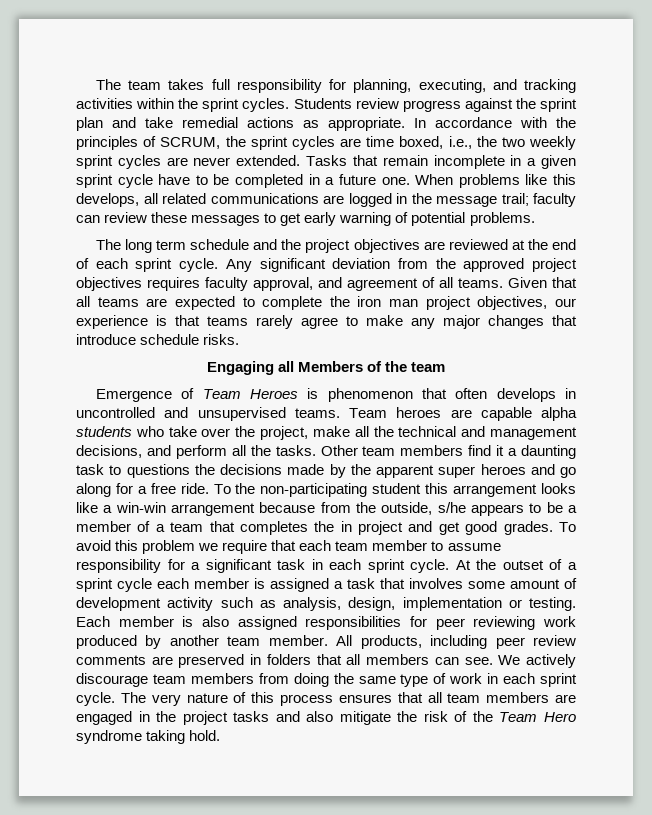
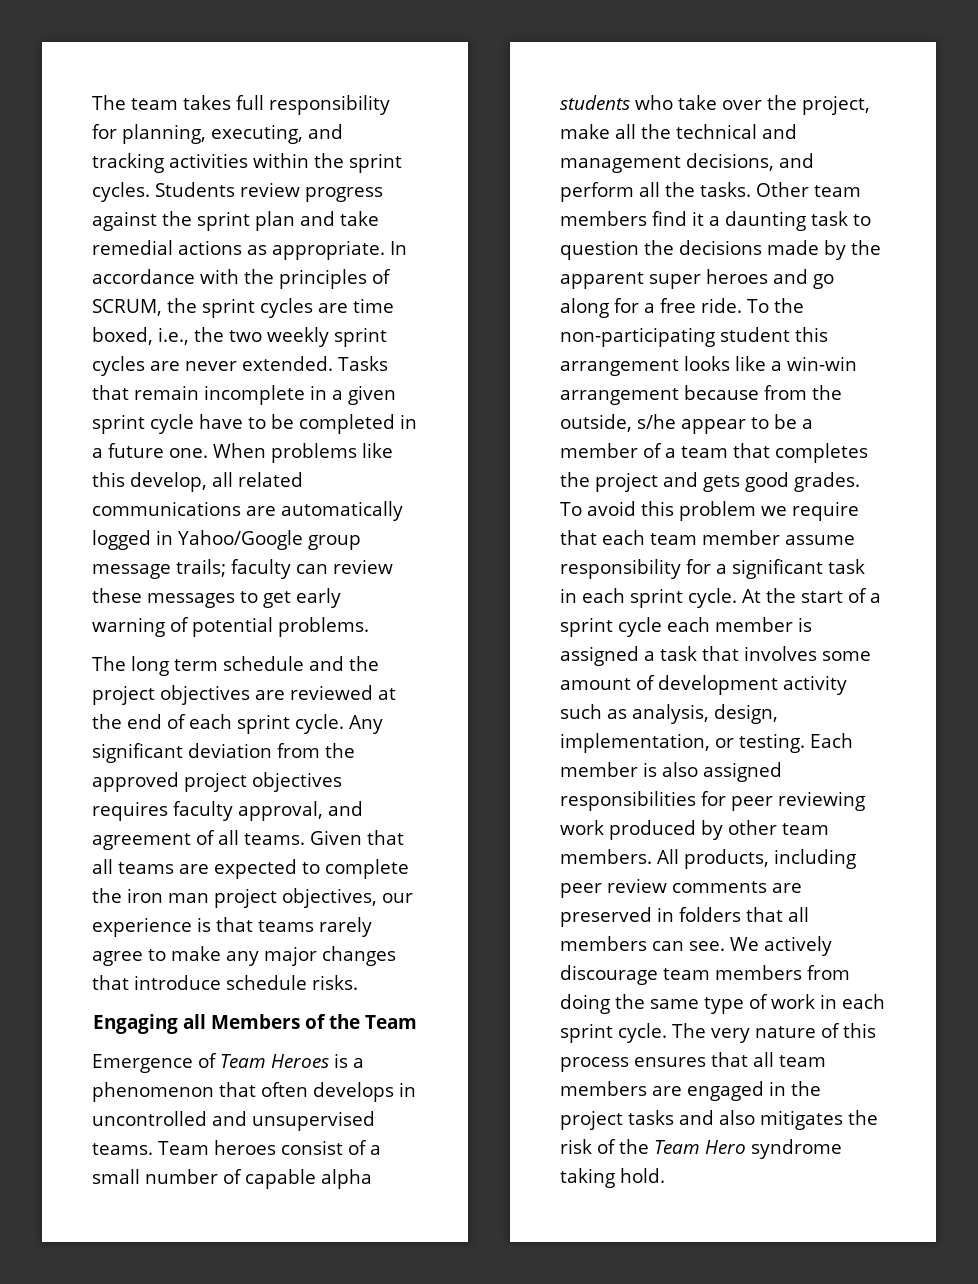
[76,193,139,207] develops, -> [130,472,207,492] develop,
(344, 199) none -> [281,501,403,521] automatically
[411,193,529,207] the message trail; -> [178,530,361,550] [92,559,226,579] Yahoo/Google group message trails;
[411,362,446,372] team -> [365,1015,418,1029] Team
(319, 393) none -> [352,1058,364,1068] a
[450,409,472,418] are -> [280,1140,381,1155] [92,1169,242,1184] consist of a small number of
[126,464,190,478] questions -> [560,240,639,260] question
[470,504,524,516] appears -> [681,419,746,434] appear
[340,521,352,532] in -> (590, 479) none
[438,522,460,535] get -> [703,475,740,492] gets
[431,541,444,551] to -> (780, 537) none
[502,560,544,570] outset -> [801,591,843,603] start
[402,597,502,611] implementation -> [560,733,710,753] implementation,
[169,635,328,646] another team member. -> [728,820,829,835] [560,849,652,864] other team members.
[339,711,391,725] mitigate -> [760,1110,843,1130] mitigates

